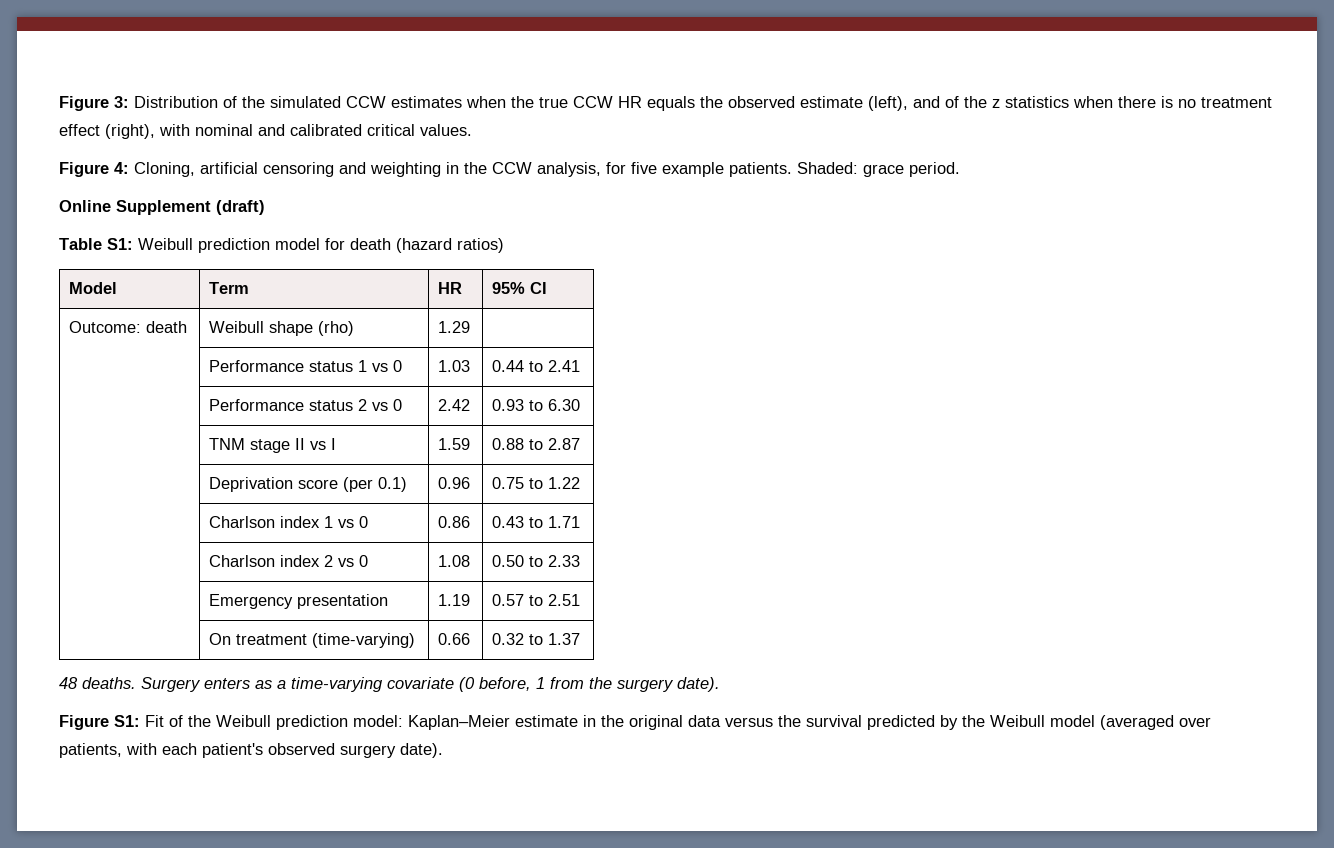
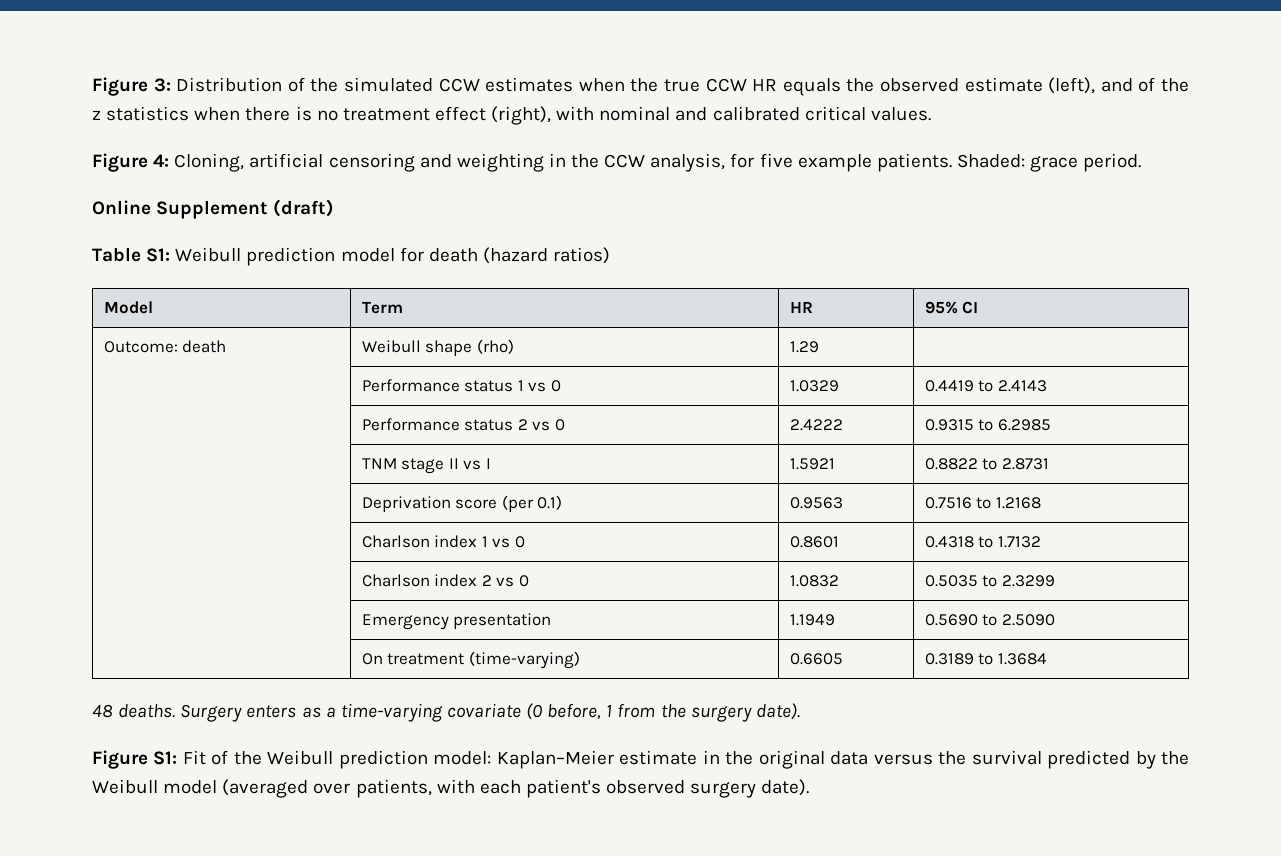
[438,360,471,372] [492,360,581,372] 1.03 | 0.44 to 2.41 -> [789,380,839,392] [924,380,1047,392] 1.0329 | 0.4419 to 2.4143
[438,399,471,411] [492,399,581,411] 2.42 | 0.93 to 6.30 -> [789,419,843,431] [924,419,1051,431] 2.4222 | 0.9315 to 6.2985
[438,438,471,450] [492,438,581,450] 1.59 | 0.88 to 2.87 -> [789,458,835,470] [924,458,1049,470] 1.5921 | 0.8822 to 2.8731
[438,477,471,489] [492,477,581,489] 0.96 | 0.75 to 1.22 -> [789,497,843,509] [924,497,1041,509] 0.9563 | 0.7516 to 1.2168
[438,516,471,528] [492,516,581,528] 0.86 | 0.43 to 1.71 -> [789,536,839,548] [924,536,1041,548] 0.8601 | 0.4318 to 1.7132
[438,555,471,567] [492,555,581,567] [209,594,389,609] [438,594,471,606] [492,594,581,606] 1.08 | 0.50 to 2.33 // | Emergency presentation | 1.19 | 0.57 to 2.51 -> [789,575,839,587] [924,575,1055,587] [361,613,552,630] [789,614,835,626] [924,614,1055,626] 1.0832 | 0.5035 to 2.3299 // | Emergency presentation | 1.1949 | 0.5690 to 2.5090
[438,633,471,645] [492,633,581,645] 0.66 | 0.32 to 1.37 -> [789,653,843,665] [924,653,1047,665] 0.6605 | 0.3189 to 1.3684

